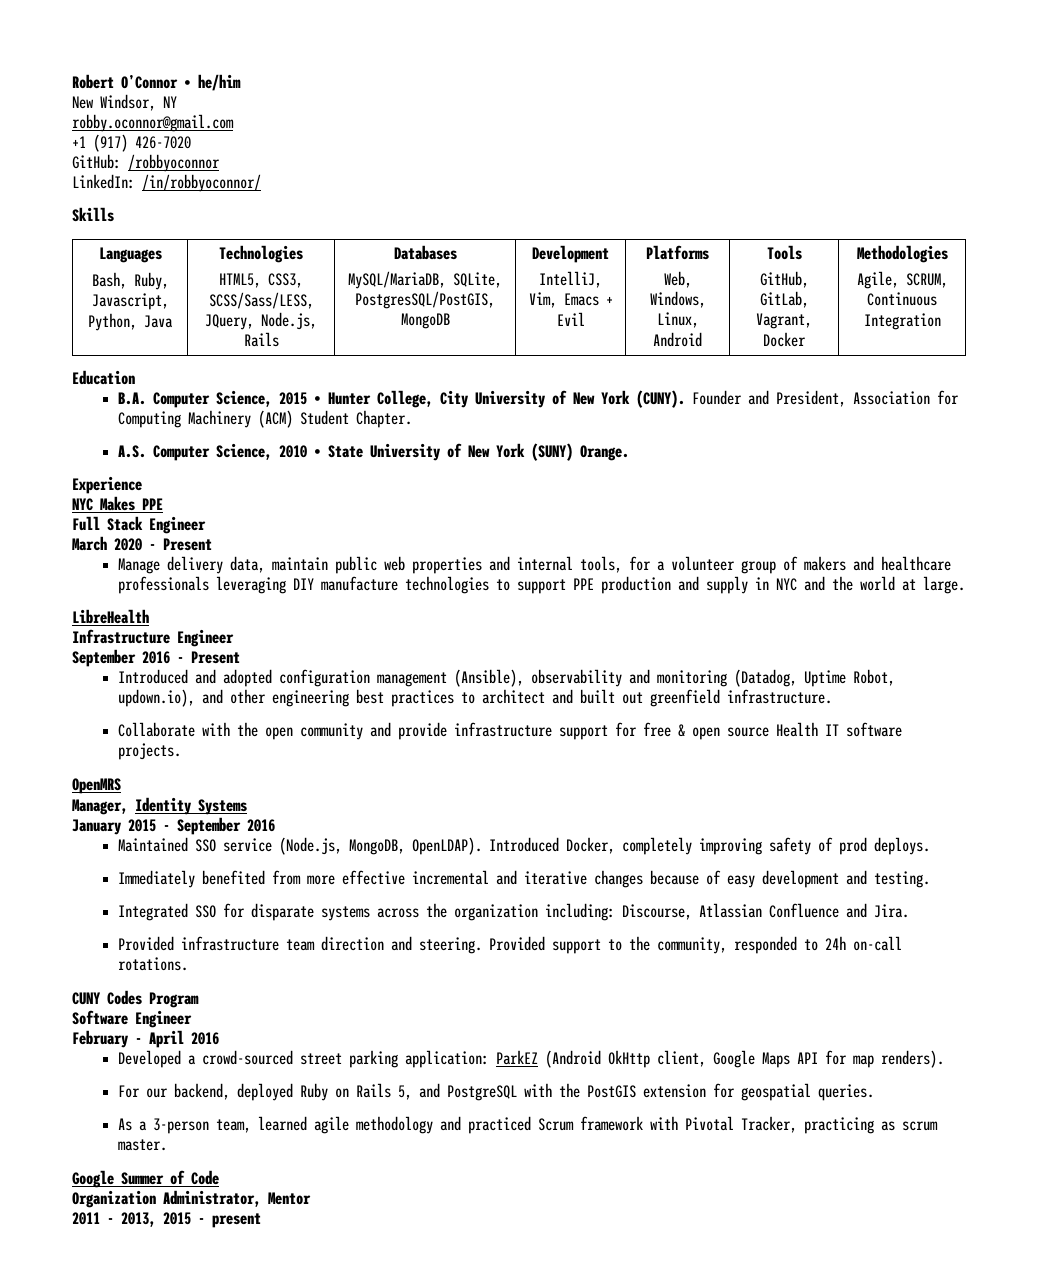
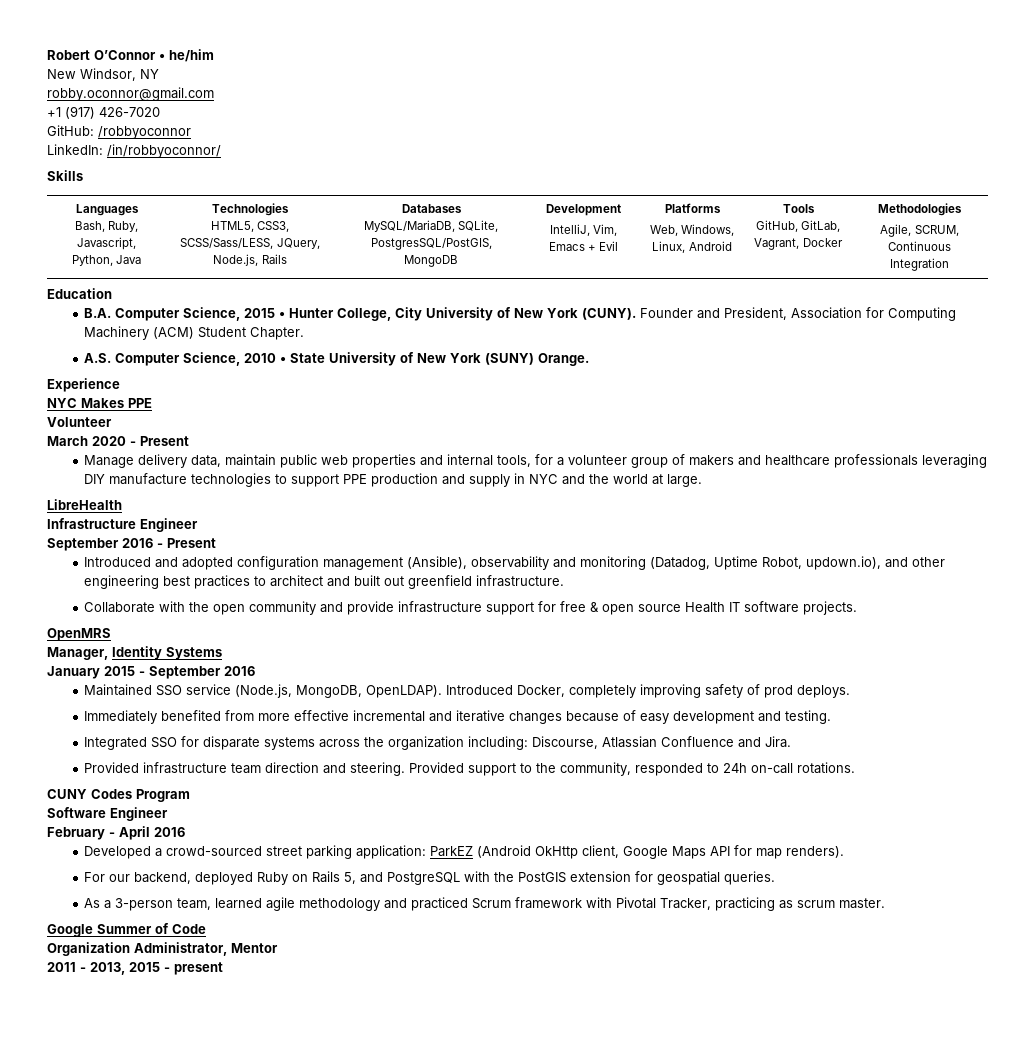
[72,516,206,534] Full Stack Engineer -> [47,417,112,427] Volunteer

